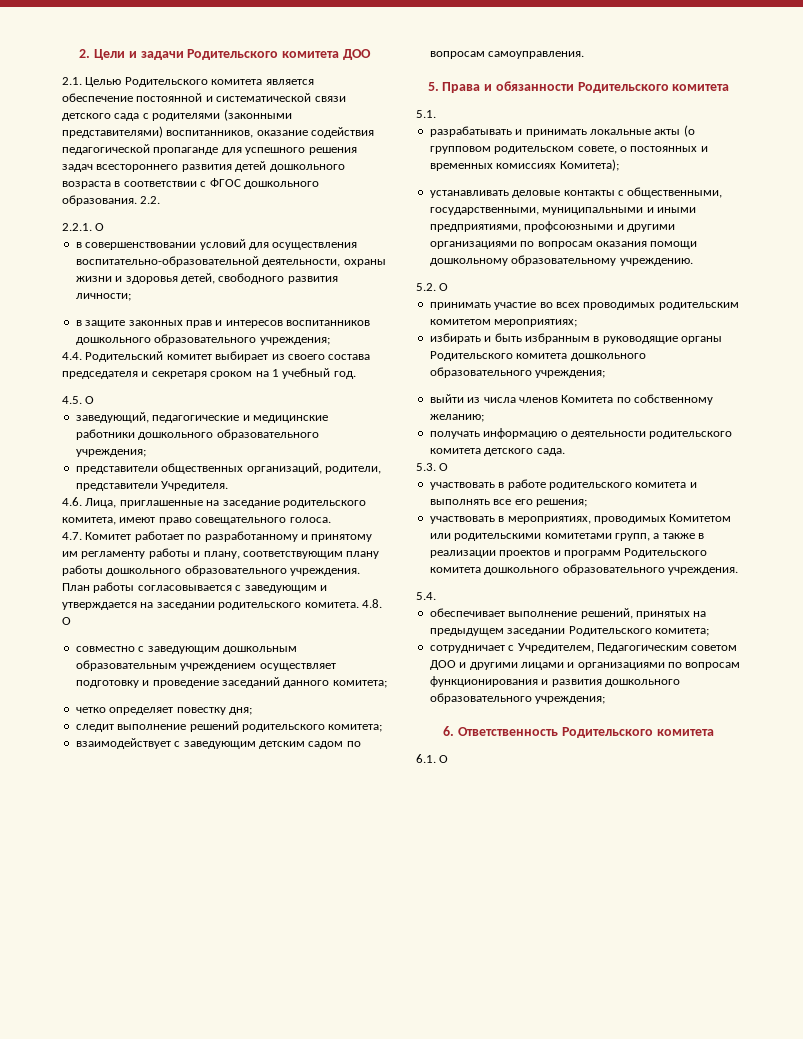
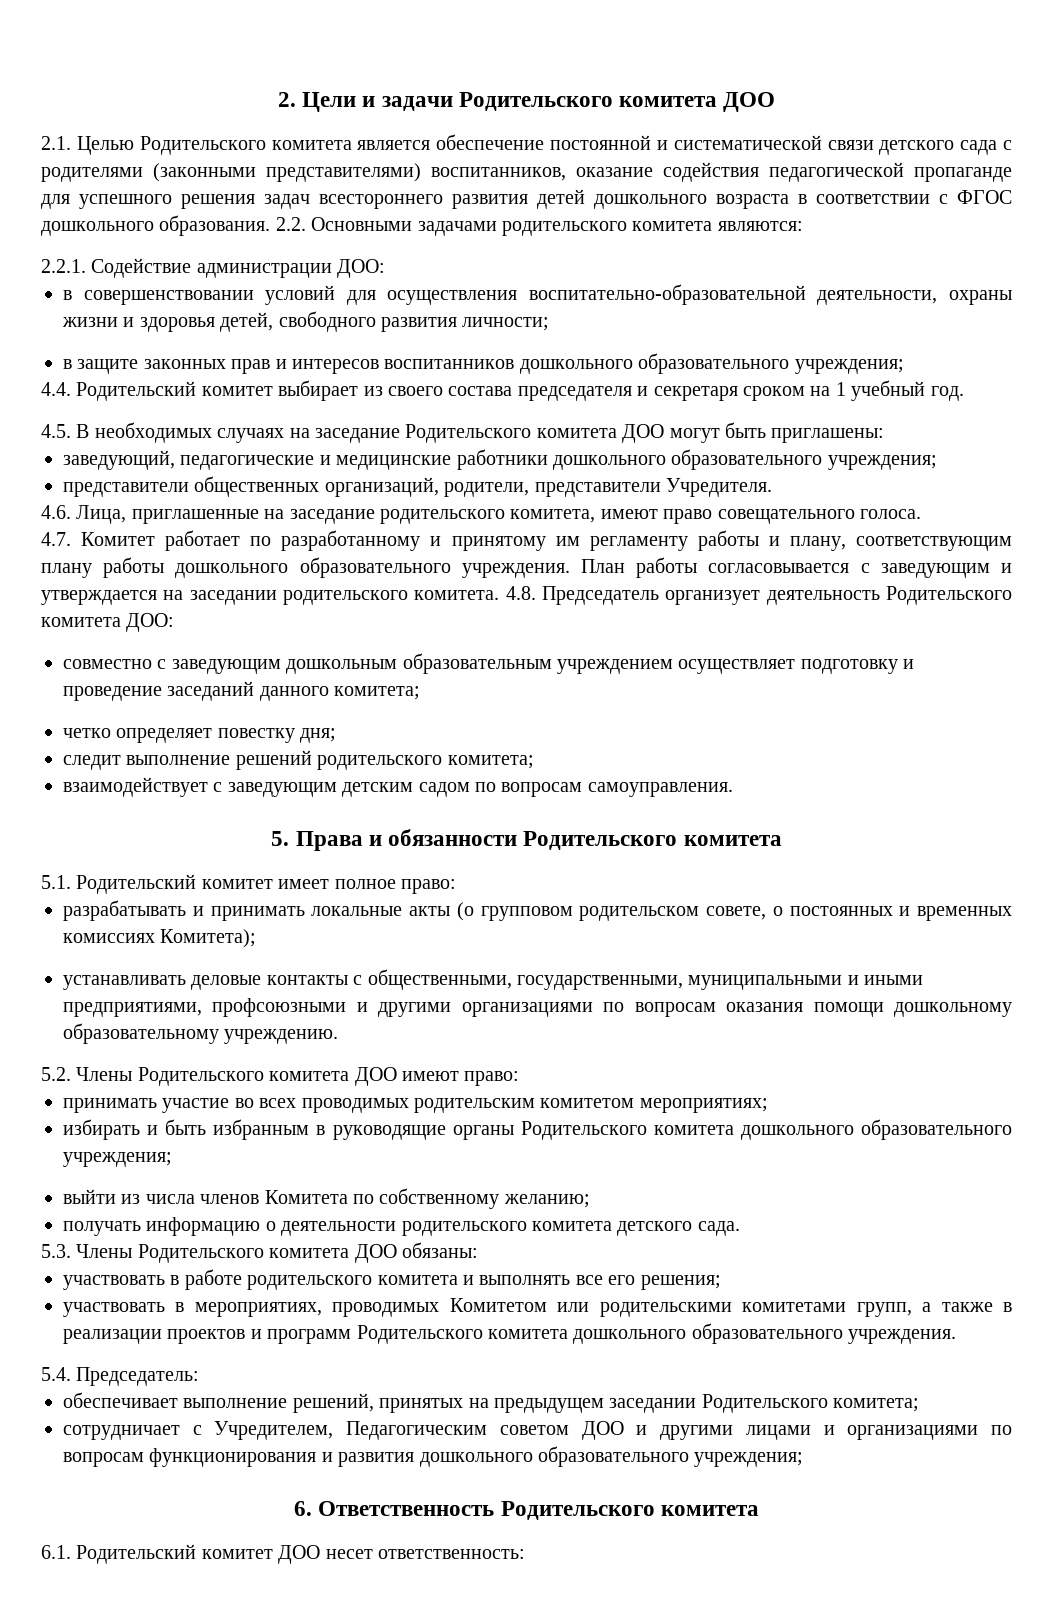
[62,223,105,231] // 2.2.1. О -> [311,217,803,236] [41,258,386,278] Основными задачами родительского комитета являются: // 2.2.1. Содействие администрации ДОО:
[85,396,95,404] О -> [76,422,885,443] В необходимых случаях на заседание Родительского комитета ДОО могут быть приглашены:
[62,617,71,625] О -> [542,586,1013,605] [41,613,175,632] Председатель организует деятельность Родительского комитета ДОО:
(436, 114) none -> [76,874,456,894] Родительский комитет имеет полное право:
[439,283,449,291] О -> [76,1067,520,1086] Члены Родительского комитета ДОО имеют право:
[439,463,449,471] О -> [76,1242,478,1263] Члены Родительского комитета ДОО обязаны:
(436, 596) none -> [76,1367,200,1386] Председатель:
[439,755,449,763] О -> [76,1544,525,1564] Родительский комитет ДОО несет ответственность:

